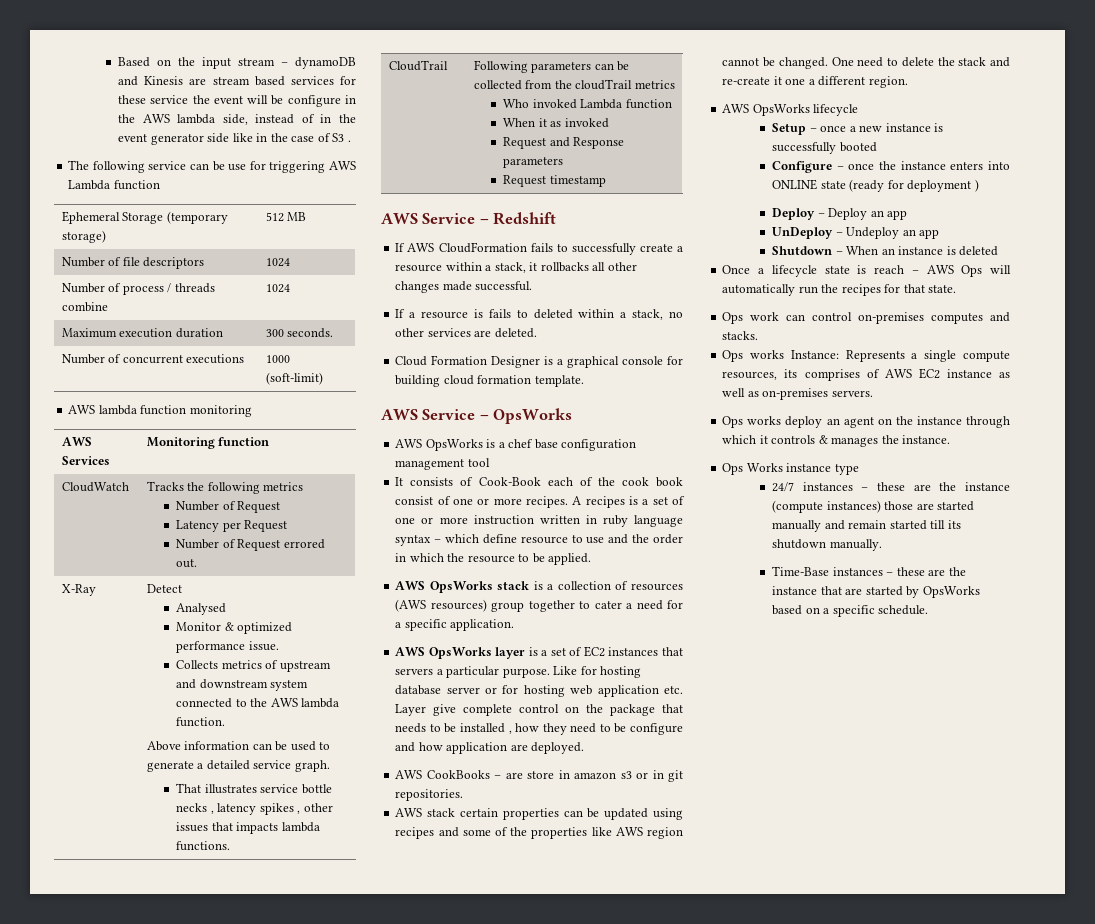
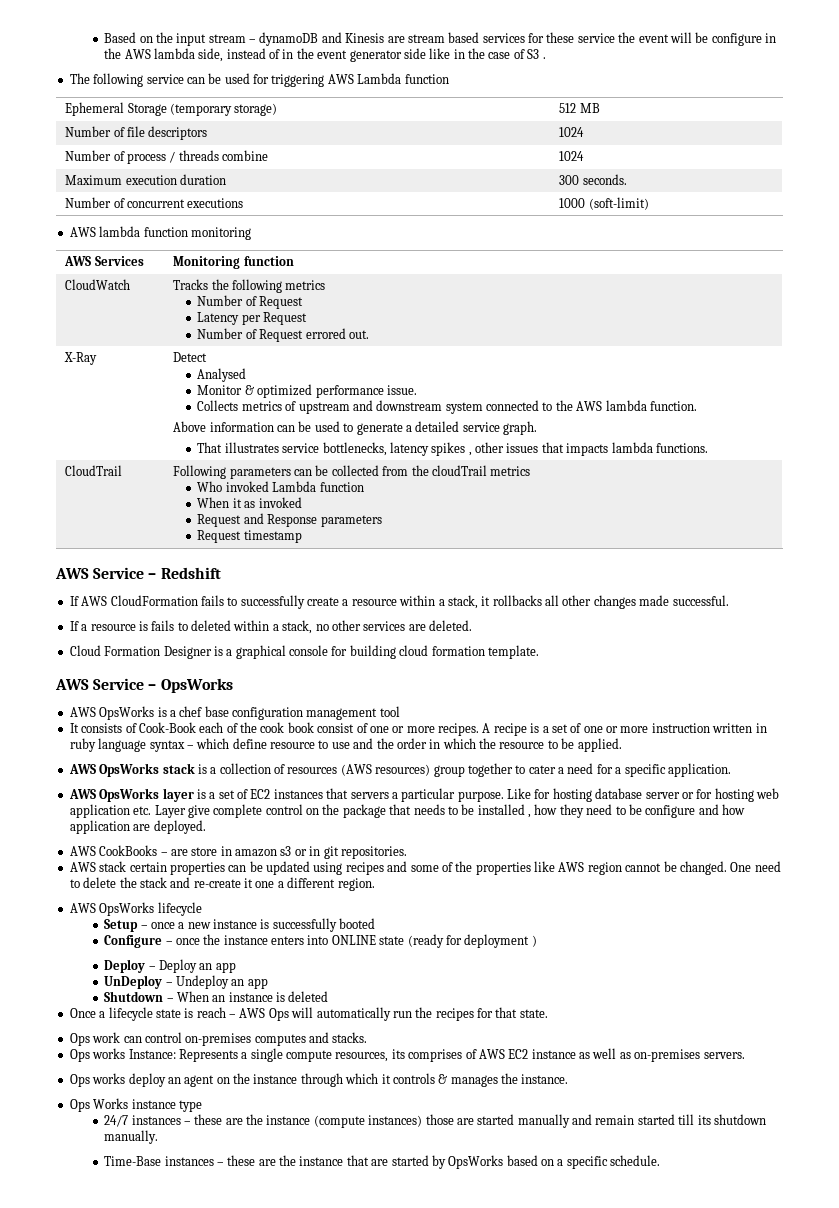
[228,164,247,171] use -> [224,73,250,84] used
[301,784,332,794] [175,803,214,814] bottle necks , -> [322,442,387,456] bottlenecks,
[585,496,625,508] recipes -> [493,723,527,736] recipe

